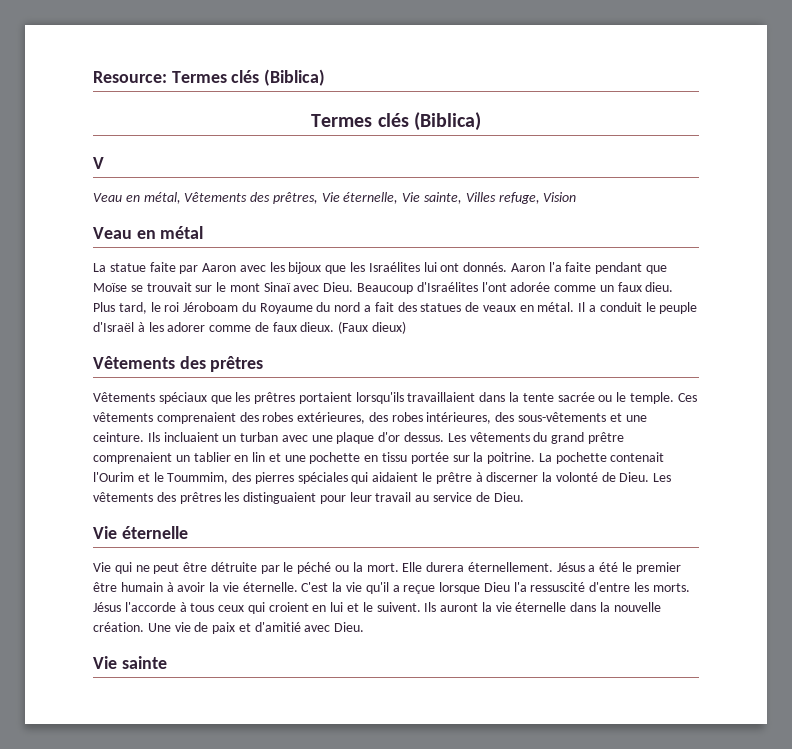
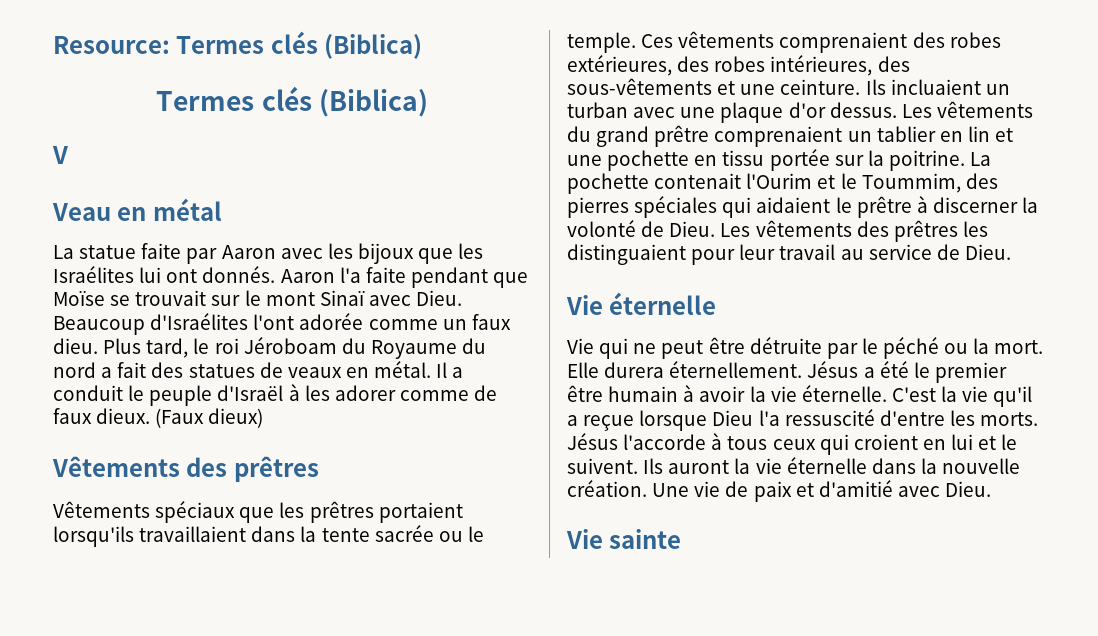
[93,192,577,204] // Veau en métal, Vêtements des prêtres, Vie éternelle, Vie sainte, Villes refuge, Vision -> (68, 155) none

